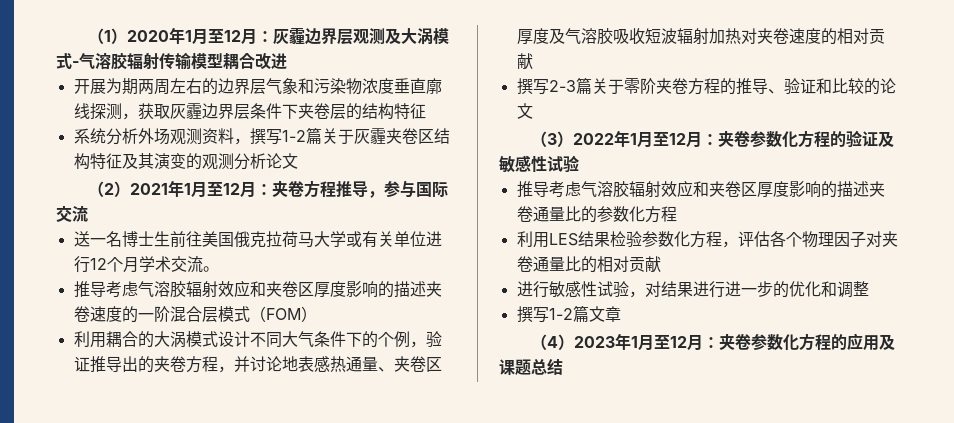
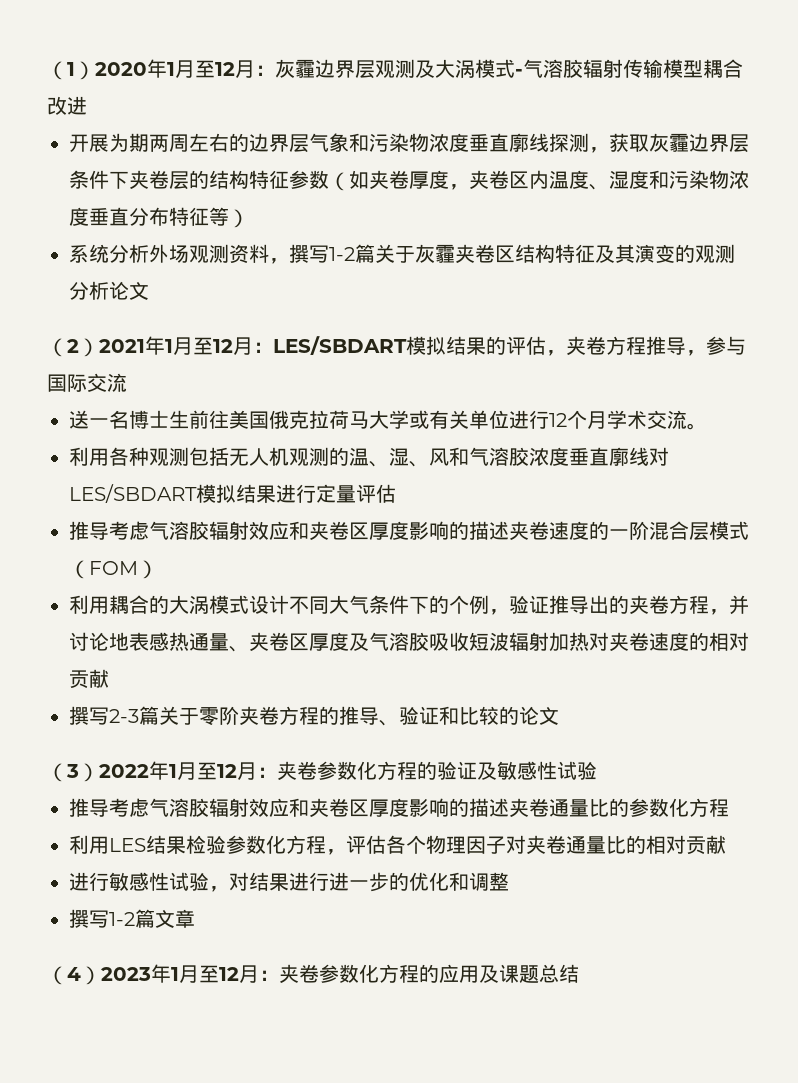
(426, 111) none -> [289,170,749,191] [69,207,249,228] 参数（如夹卷厚度，夹卷区内温度、湿度和污染物浓度垂直分布特征等）
(273, 189) none -> [273,336,566,356] LES/SBDART模拟结果的评估，
(219, 269) none -> [69,447,669,467] [69,484,396,503] // 利用各种观测包括无人机观测的温、湿、风和气溶胶浓度垂直廓线对LES/SBDART模拟结果进行定量评估

